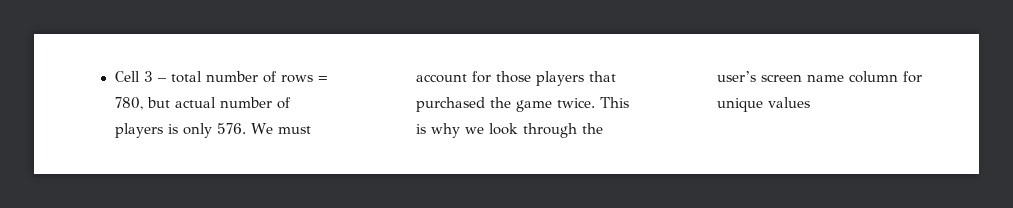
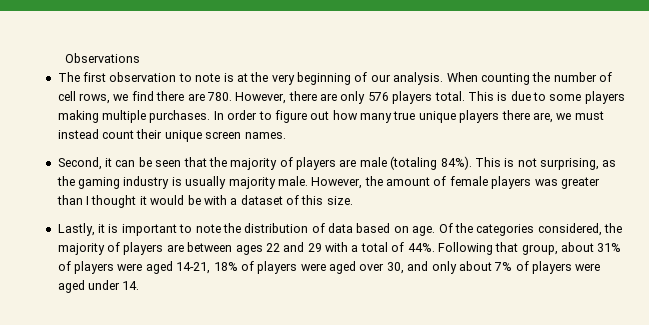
[114,71,328,83] [114,97,291,110] [114,123,311,138] [415,71,616,86] [415,97,629,112] [415,123,603,138] [716,71,922,83] [716,97,810,112] Cell 3 – total number of rows = 780, but actual number of players is only 576. We must account for those players that purchased the game twice. This is why we look through the user’s screen name column for unique values -> [64,53,140,63] [57,72,613,85] [57,91,625,104] [57,110,604,123] [57,129,286,142] [57,156,617,170] [56,176,600,189] [56,195,353,208] [57,223,623,236] [57,242,622,255] [57,261,601,274] [57,280,140,293] Observations // The first observation to note is at the very beginning of our analysis. When counting the number of cell rows, we find there are 780. However, there are only 576 players total. This is due to some players making multiple purchases. In order to figure out how many true unique players there are, we must instead count their unique screen names. // Second, it can be seen that the majority of players are male (totaling 84%). This is not surprising, as the gaming industry is usually majority male. However, the amount of female players was greater than I thought it would be with a dataset of this size. // Lastly, it is important to note the distribution of data based on age. Of the categories considered, the majority of players are between ages 22 and 29 with a total of 44%. Following that group, about 31% of players were aged 14-21, 18% of players were aged over 30, and only about 7% of players were aged under 14.

